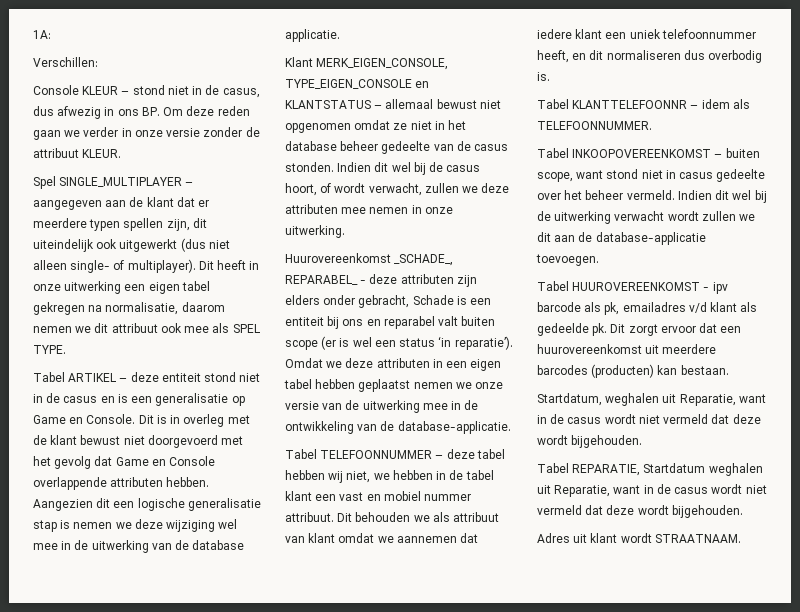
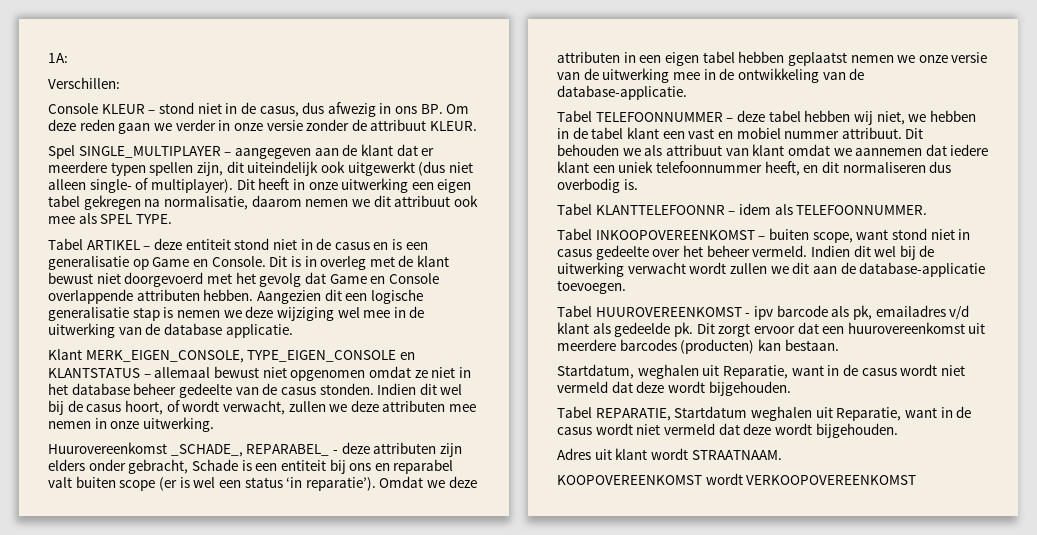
(741, 538) none -> [557,473,917,485] // KOOPOVEREENKOMST wordt VERKOOPOVEREENKOMST

